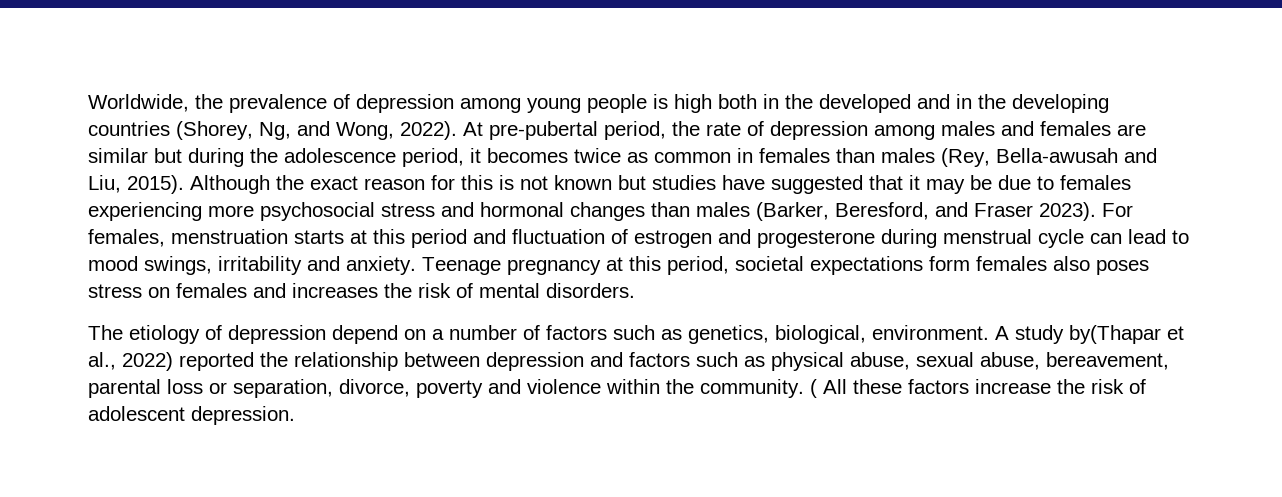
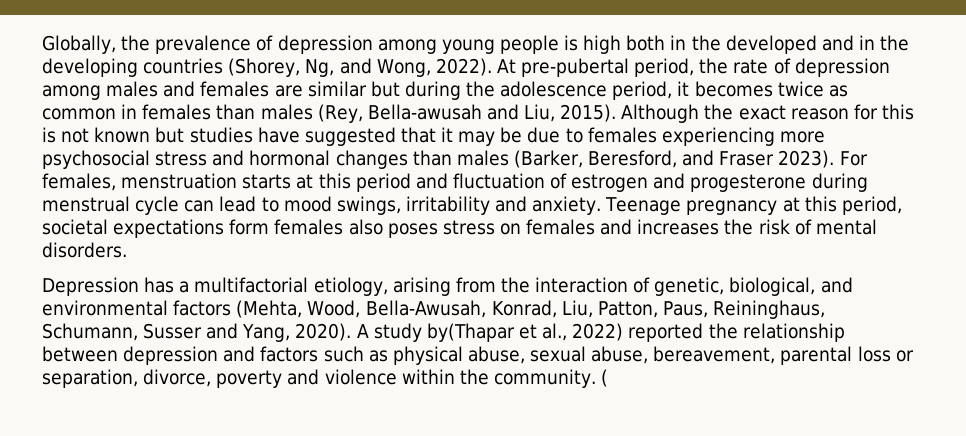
[88,94,189,112] Worldwide, -> [42,35,116,54] Globally,
[88,325,989,344] The etiology of depression depend on a number of factors such as genetics, biological, environment. -> [42,277,853,296] [42,300,826,319] [42,323,352,342] Depression has a multifactorial etiology, arising from the interaction of genetic, biological, and environmental factors (Mehta, Wood, Bella-Awusah, Konrad, Liu, Patton, Paus, Reininghaus, Schumann, Susser and Yang, 2020).
[823,379,1146,394] [88,406,295,425] All these factors increase the risk of adolescent depression. -> (609, 378) none

